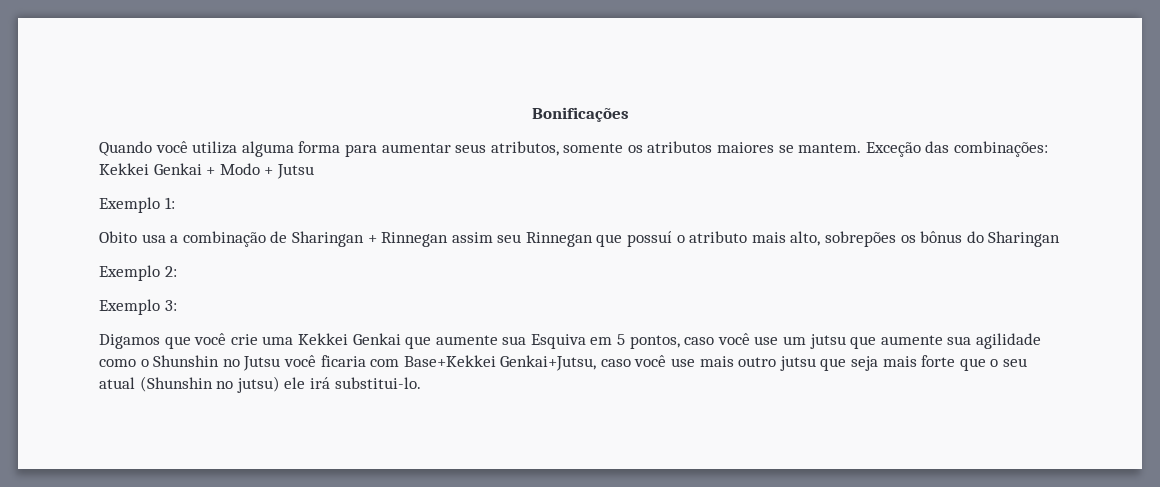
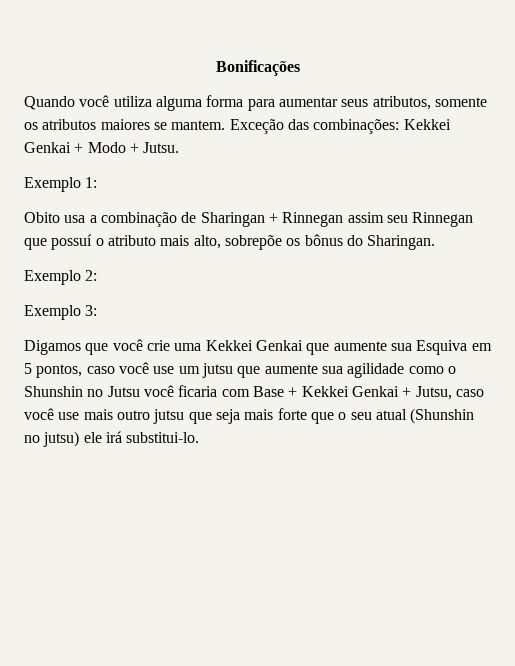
[276,164,314,179] Jutsu -> [143,142,180,153] Jutsu.
[825,231,897,247] sobrepões -> [224,235,282,250] sobrepõe
[988,231,1061,247] Sharingan -> [367,235,436,250] Sharingan.
[403,355,597,371] Base+Kekkei Genkai+Jutsu, -> [252,386,452,400] Base + Kekkei Genkai + Jutsu,

